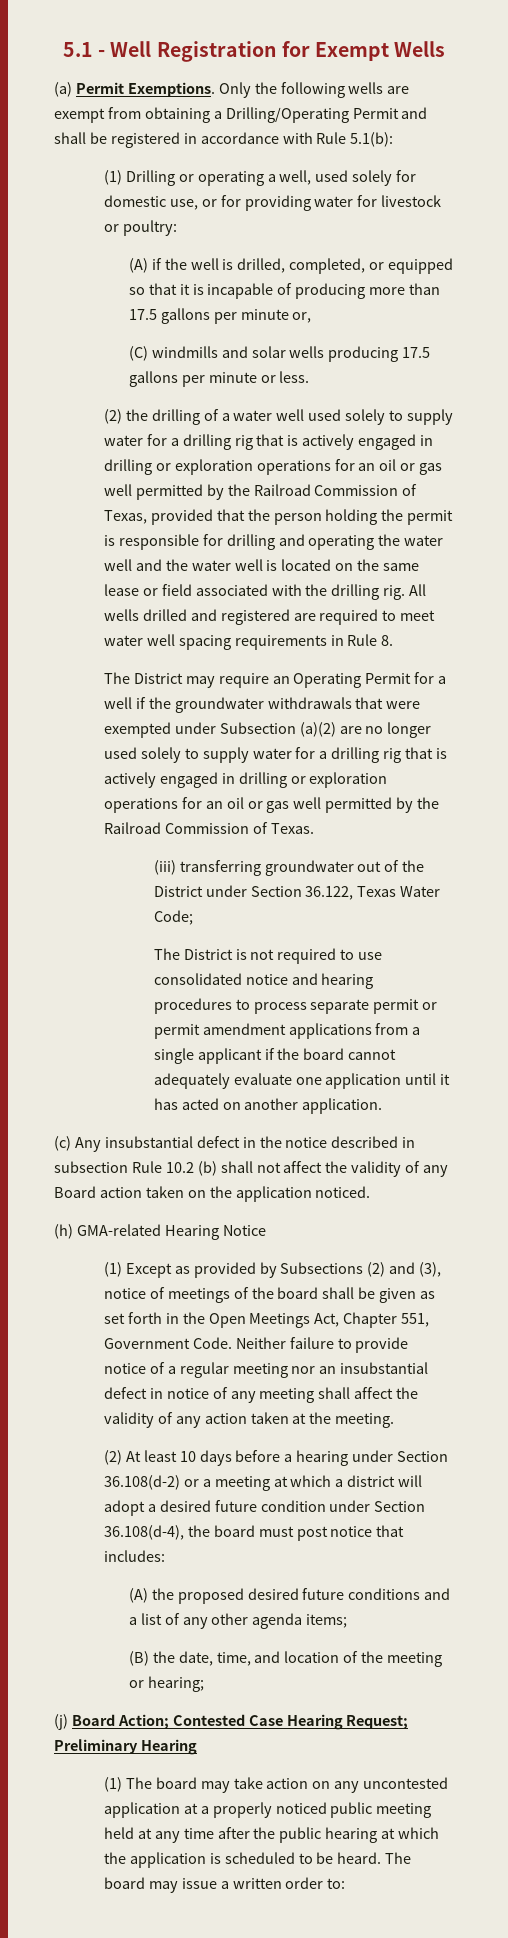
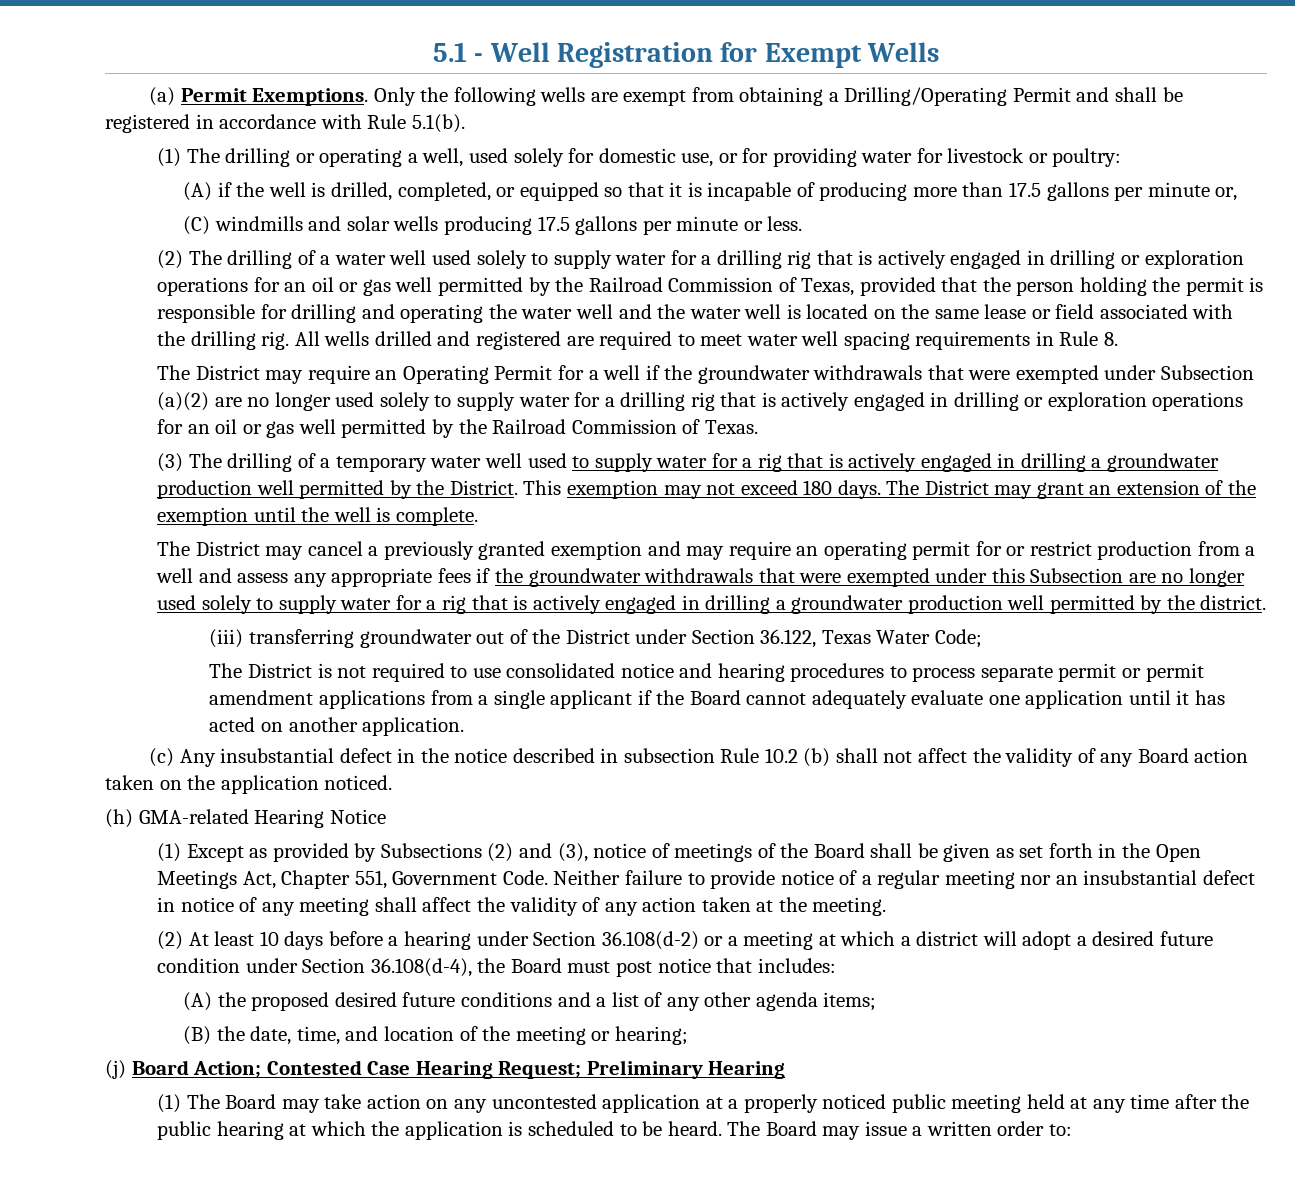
[350,132,394,147] [103,170,175,186] 5.1(b): // (1) Drilling -> [411,114,465,133] [157,148,291,167] 5.1(b). // (1) The drilling
[125,409,148,421] the -> [188,250,222,265] The
(314, 828) none -> [157,453,1220,472] [157,480,1256,499] [157,507,478,526] [157,541,1256,560] [156,568,1245,587] [157,595,1267,614] // (3) The drilling of a temporary water well used to supply water for a rig that is actively engaged in drilling a groundwater production well permitted by the District. This exemption may not exceed 180 days. The District may grant an extension of the exemption until the well is complete. // The District may cancel a previously granted exemption and may require an operating permit for or restrict production from a well and assess any appropriate fees if the groundwater withdrawals that were exempted under this Subsection are no longer used solely to supply water for a rig that is actively engaged in drilling a groundwater production well permitted by the district.
[303,1048,345,1060] board -> [689,690,741,705] Board
[277,1287,319,1299] board -> [813,843,865,858] Board
[213,1525,255,1537] board -> [510,958,562,973] Board
[155,1777,197,1789] board -> [225,1094,277,1109] Board
[103,1877,145,1889] board -> [765,1121,817,1136] Board

